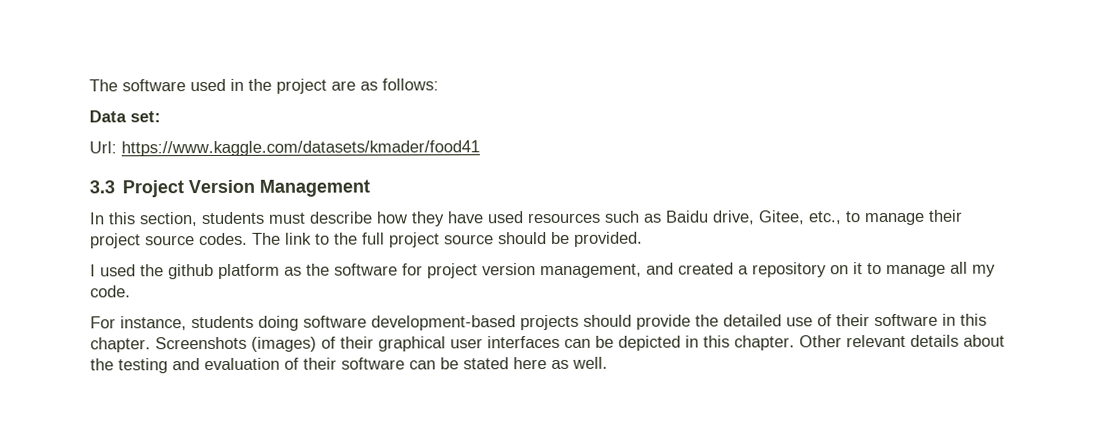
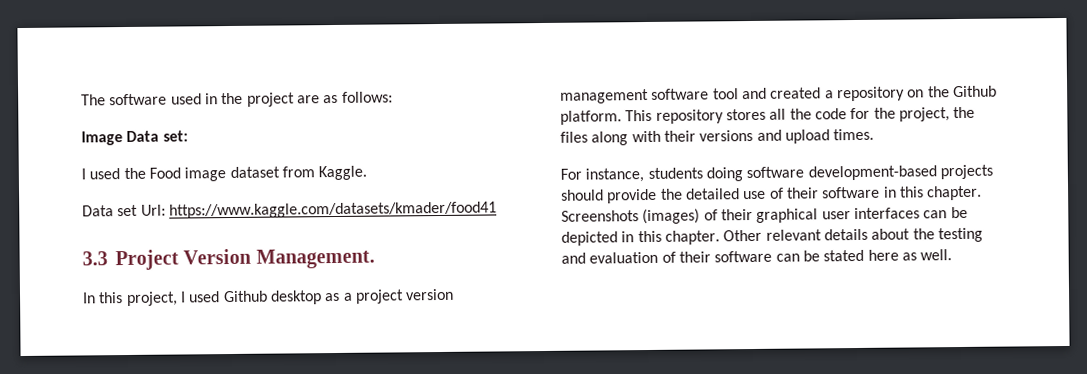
(439, 84) none -> [81,131,123,146] Image
(161, 117) none -> [81,165,368,182] [82,204,139,217] I used the Food image dataset from Kaggle. // Data set
[259,179,371,197] Management -> [255,248,375,269] Management.
[139,209,963,227] [90,231,643,249] [90,263,642,280] section, students must describe how they have used resources such as Baidu drive, Gitee, etc., to manage their project source codes. The link to the full project source should be provided. // I used the github platform as the software for project version management, -> [125,288,455,307] [560,88,739,104] project, I used Github desktop as a project version management software tool
[853,261,996,278] [90,285,131,298] it to manage all my code. -> [927,85,997,98] [560,106,976,125] [560,128,875,146] the Github platform. This repository stores all the code for the project, the files along with their versions and upload times.

